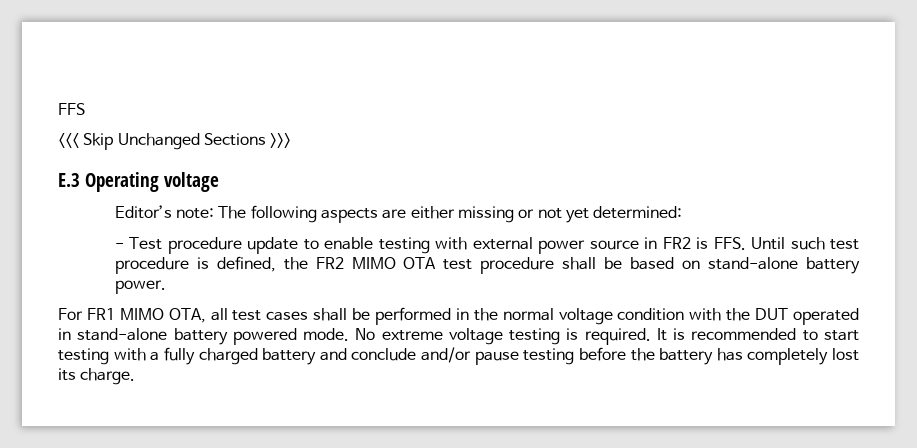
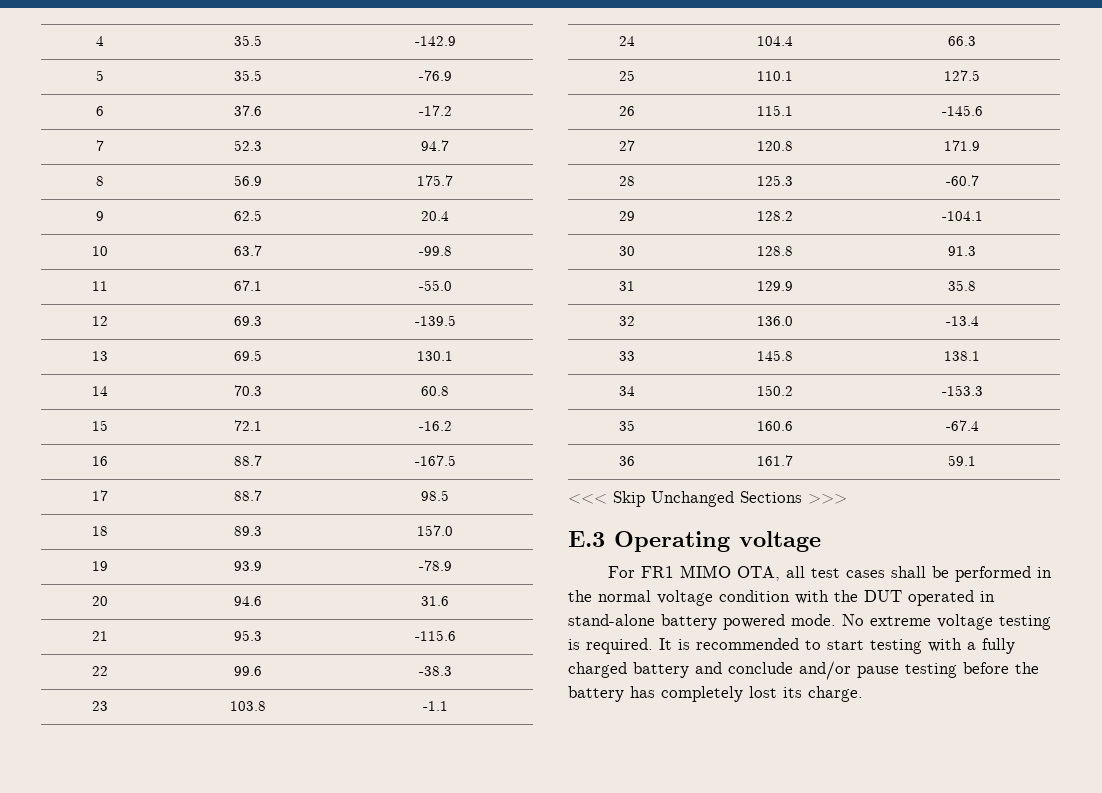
[58,103,85,115] FFS -> [95,36,104,46] [233,35,262,46] [414,36,456,46] [95,70,104,81] [233,70,262,81] [418,70,452,81] [95,106,104,116] [233,105,262,116] [418,105,452,116] [95,140,104,151] [233,140,262,151] [421,140,450,151] [95,176,104,186] [233,175,262,186] [417,175,454,186] [95,211,104,221] [233,210,262,221] [421,211,450,221] [91,246,108,256] [233,245,262,256] [418,246,452,256] [91,281,108,291] [233,280,262,291] [418,280,452,291] [91,316,108,326] [233,316,262,326] [414,315,456,326] [91,351,108,361] [233,350,262,361] [417,351,454,361] [91,386,108,396] [233,385,262,396] [421,386,450,396] [91,420,108,431] [233,420,262,431] [418,421,452,431] [91,456,108,466] [233,455,262,466] [414,455,456,466] [91,490,108,501] [233,490,262,501] [421,490,450,501] [91,526,108,536] [233,526,262,536] [417,525,454,536] [91,561,108,571] [233,561,262,571] [418,560,452,571] [91,596,108,606] [233,596,262,606] [421,596,450,606] [91,631,108,641] [233,630,262,641] [414,630,456,641] [91,666,108,676] [233,666,262,676] [418,666,452,676] [91,701,108,711] [229,701,266,711] [422,701,448,711] [618,36,635,46] [756,36,793,46] [948,36,976,46] [618,70,635,81] [756,71,793,81] [944,70,980,81] [618,106,635,116] [756,105,793,116] [941,105,983,116] [618,140,635,151] [756,141,793,151] [944,140,980,151] [618,176,635,186] [756,175,793,186] [945,175,979,186] [618,211,635,221] [756,211,793,221] [941,211,983,221] [618,246,635,256] [756,246,793,256] [948,246,976,256] [618,281,635,291] [756,281,793,291] [948,280,976,291] [618,316,635,326] [756,316,793,326] [945,316,979,326] [618,351,635,361] [756,350,793,361] [944,351,980,361] [618,386,635,396] [756,385,793,396] [941,385,983,396] [618,420,635,431] [756,421,793,431] [945,420,979,431] [618,456,635,466] [756,455,793,466] [948,455,976,466] 4 | 35.5 | -142.9 // 5 | 35.5 | -76.9 // 6 | 37.6 | -17.2 // 7 | 52.3 | 94.7 // 8 | 56.9 | 175.7 // 9 | 62.5 | 20.4 // 10 | 63.7 | -99.8 // 11 | 67.1 | -55.0 // 12 | 69.3 | -139.5 // 13 | 69.5 | 130.1 // 14 | 70.3 | 60.8 // 15 | 72.1 | -16.2 // 16 | 88.7 | -167.5 // 17 | 88.7 | 98.5 // 18 | 89.3 | 157.0 // 19 | 93.9 | -78.9 // 20 | 94.6 | 31.6 // 21 | 95.3 | -115.6 // 22 | 99.6 | -38.3 // 23 | 103.8 | -1.1 // 24 | 104.4 | 66.3 // 25 | 110.1 | 127.5 // 26 | 115.1 | -145.6 // 27 | 120.8 | 171.9 // 28 | 125.3 | -60.7 // 29 | 128.2 | -104.1 // 30 | 128.8 | 91.3 // 31 | 129.9 | 35.8 // 32 | 136.0 | -13.4 // 33 | 145.8 | 138.1 // 34 | 150.2 | -153.3 // 35 | 160.6 | -67.4 // 36 | 161.7 | 59.1
[114,205,683,223] [114,237,860,254] [114,256,860,274] [114,280,166,294] // Editor’s note: The following aspects are either missing or not yet determined: // - Test procedure update to enable testing with external power source in FR2 is FFS. Until such test procedure is defined, the FR2 MIMO OTA test procedure shall be based on stand-alone battery power. -> (821, 541) none

